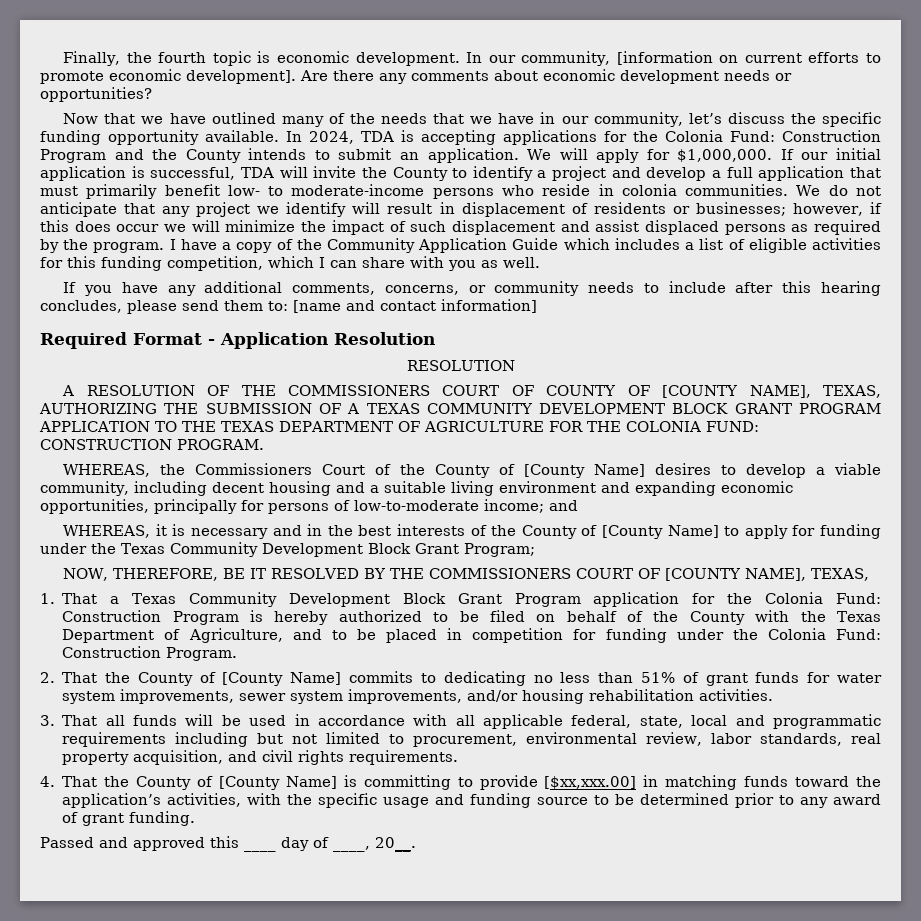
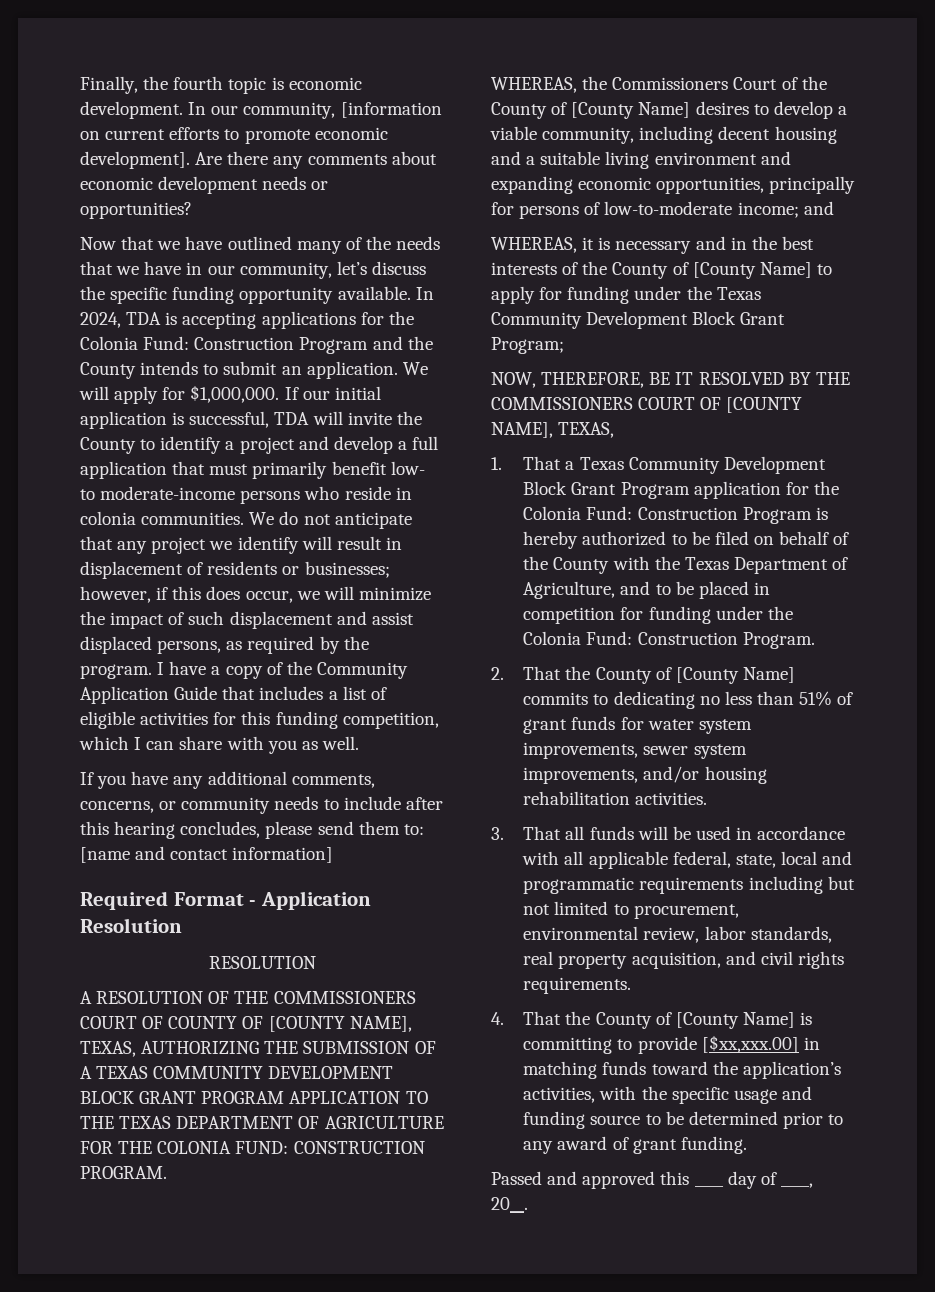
[116,224,160,232] occur -> [245,590,293,603] occur,
[724,224,786,235] persons -> [157,640,222,654] persons,
[563,238,610,250] which -> [222,686,256,700] that

